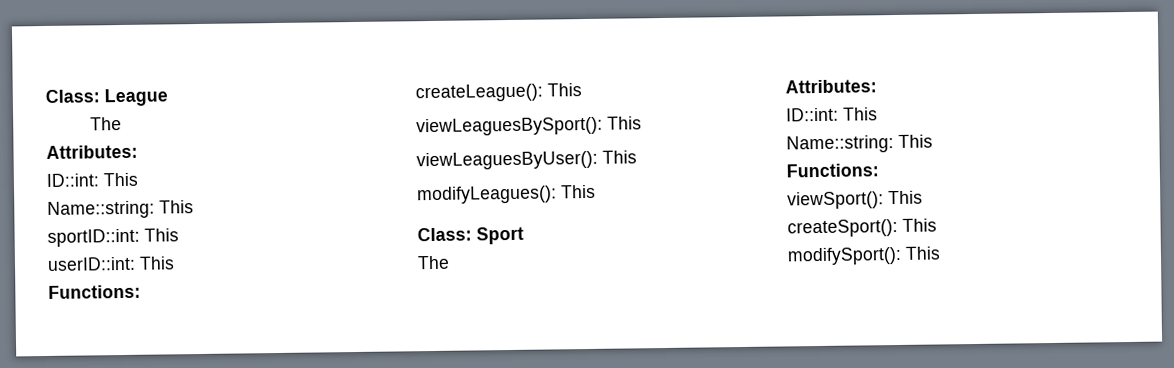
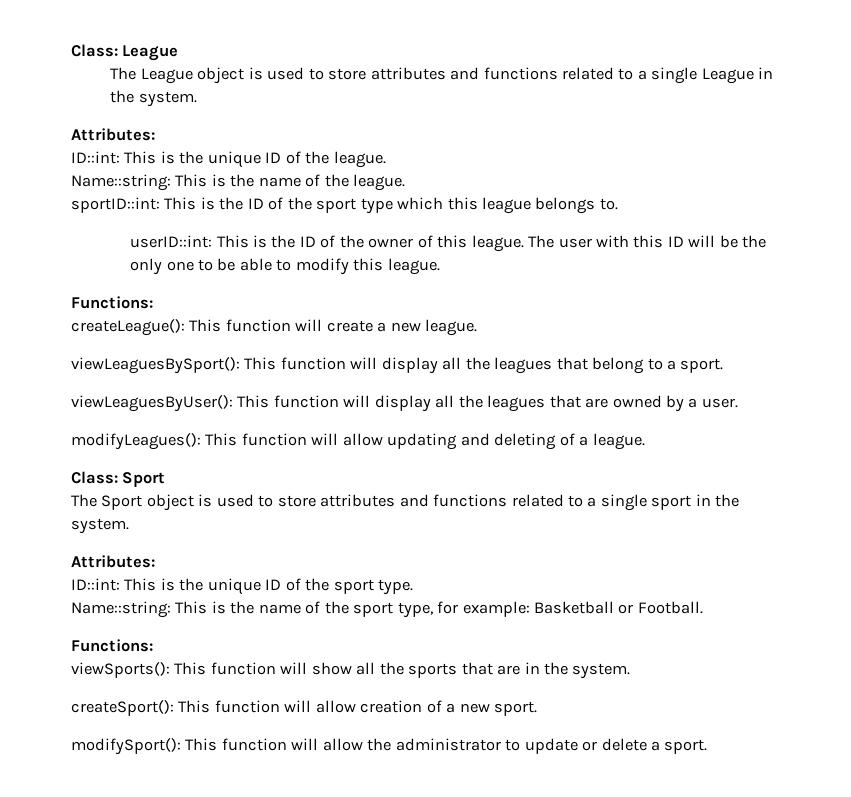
[46,144,138,159] [46,172,138,187] [47,200,194,219] [47,228,179,247] [47,256,175,271] [48,284,141,299] [415,83,582,103] [416,116,642,137] [416,150,637,171] [417,184,596,205] [417,226,524,245] [417,255,450,270] [785,79,877,94] [786,107,878,122] [786,134,933,154] [786,163,879,178] [787,190,923,210] [787,218,937,238] [787,246,941,266] // Attributes: // ID::int: This // Name::string: This // sportID::int: This // userID::int: This // Functions: // createLeague(): This // viewLeaguesBySport(): This // viewLeaguesByUser(): This // modifyLeagues(): This // Class: Sport // The // Attributes: // ID::int: This // Name::string: This // Functions: // viewSport(): This // createSport(): This // modifySport(): This -> [140,67,774,84] [110,90,197,107] [71,128,155,141] [71,151,386,168] [71,174,406,191] [71,197,618,214] [130,235,767,252] [130,258,440,275] [71,296,153,309] [71,319,478,336] [71,357,724,374] [71,395,738,412] [71,433,645,450] [71,471,166,487] [71,494,740,511] [71,518,129,534] [71,555,155,568] [71,578,414,595] [71,601,703,618] [71,639,153,652] [71,662,631,679] [71,700,538,716] [71,738,708,755] League object is used to store attributes and functions related to a single League in the system. // Attributes: // ID::int: This is the unique ID of the league. // Name::string: This is the name of the league. // sportID::int: This is the ID of the sport type which this league belongs to. // userID::int: This is the ID of the owner of this league. The user with this ID will be the only one to be able to modify this league. // Functions: // createLeague(): This function will create a new league. // viewLeaguesBySport(): This function will display all the leagues that belong to a sport. // viewLeaguesByUser(): This function will display all the leagues that are owned by a user. // modifyLeagues(): This function will allow updating and deleting of a league. // Class: Sport // The Sport object is used to store attributes and functions related to a single sport in the system. // Attributes: // ID::int: This is the unique ID of the sport type. // Name::string: This is the name of the sport type, for example: Basketball or Football. // Functions: // viewSports(): This function will show all the sports that are in the system. // createSport(): This function will allow creation of a new sport. // modifySport(): This function will allow the administrator to update or delete a sport.

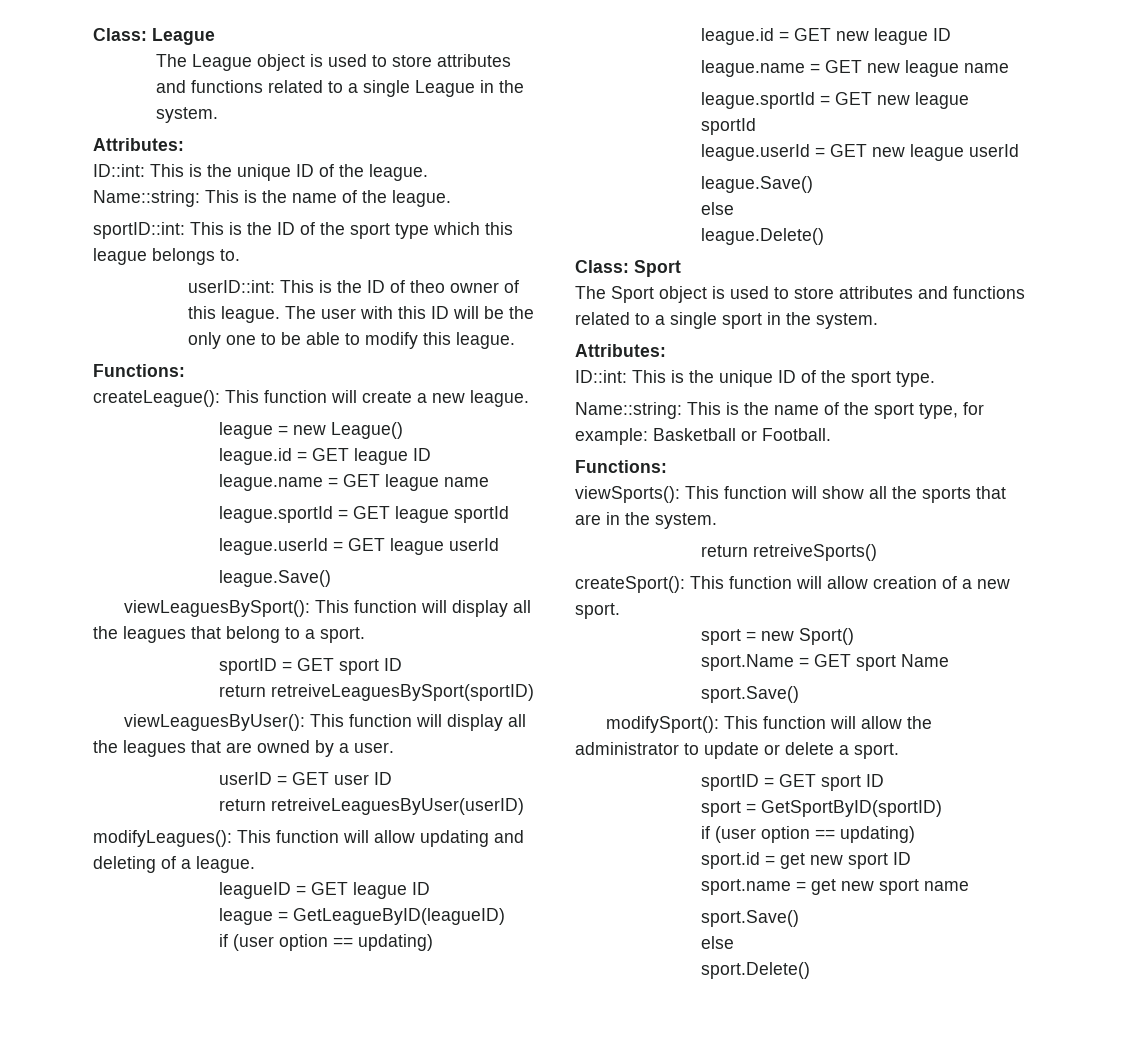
[339,235,364,248] the -> [409,280,445,293] theo
(478, 327) none -> [219,422,404,439] [219,448,432,465] [219,474,490,491] [219,506,510,523] [219,538,500,555] [219,570,332,587] // league = new League() // league.id = GET league ID // league.name = GET league name // league.sportId = GET league sportId // league.userId = GET league userId // league.Save()
(724, 365) none -> [219,658,403,675] [219,684,535,701] // sportID = GET sport ID // return retreiveLeaguesBySport(sportID)
(738, 403) none -> [219,772,393,785] [219,798,525,815] // userID = GET user ID // return retreiveLeaguesByUser(userID)
(645, 441) none -> [219,882,431,899] [219,908,506,925] [219,934,434,951] [701,28,952,45] [701,60,1010,77] [701,92,970,109] [701,118,757,135] [701,144,1020,161] [701,176,814,193] [701,202,735,215] [701,228,825,245] // leagueID = GET league ID // league = GetLeagueByID(leagueID) // if (user option == updating) // league.id = GET new league ID // league.name = GET new league name // league.sportId = GET new league sportId // league.userId = GET new league userId // league.Save() // else // league.Delete()
(631, 671) none -> [701,544,878,561] // return retreiveSports()
(538, 708) none -> [701,628,855,645] [701,654,950,671] [701,686,800,703] // sport = new Sport() // sport.Name = GET sport Name // sport.Save()
(708, 746) none -> [701,774,885,791] [701,800,943,817] [701,826,916,843] [701,852,912,869] [701,879,970,895] [701,910,800,927] [701,936,735,949] [701,962,811,979] // sportID = GET sport ID // sport = GetSportByID(sportID) // if (user option == updating) // sport.id = get new sport ID // sport.name = get new sport name // sport.Save() // else // sport.Delete()

